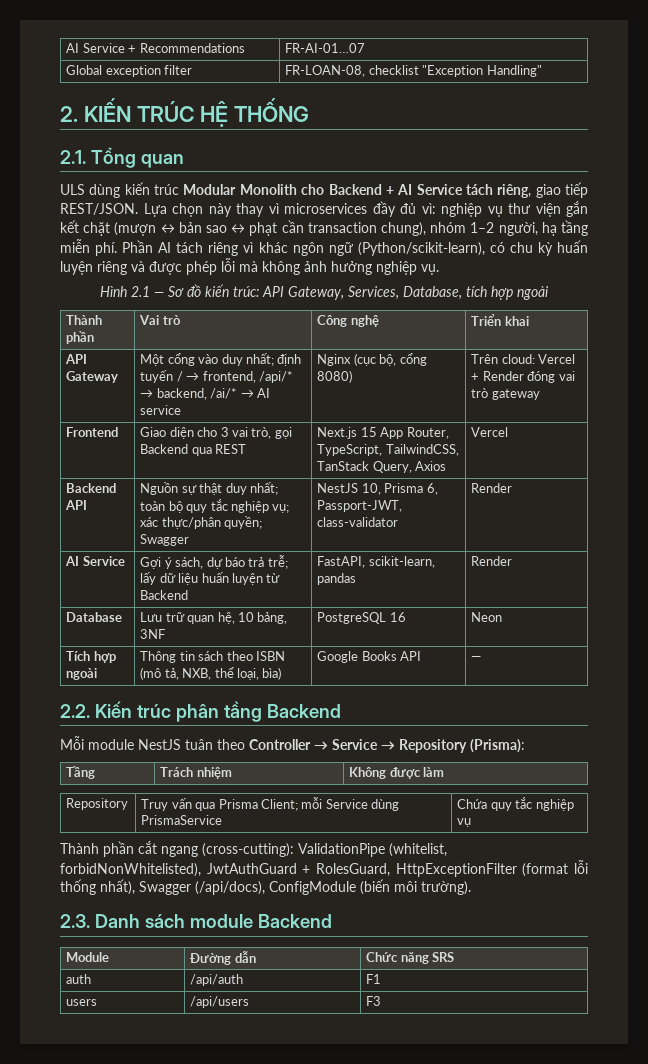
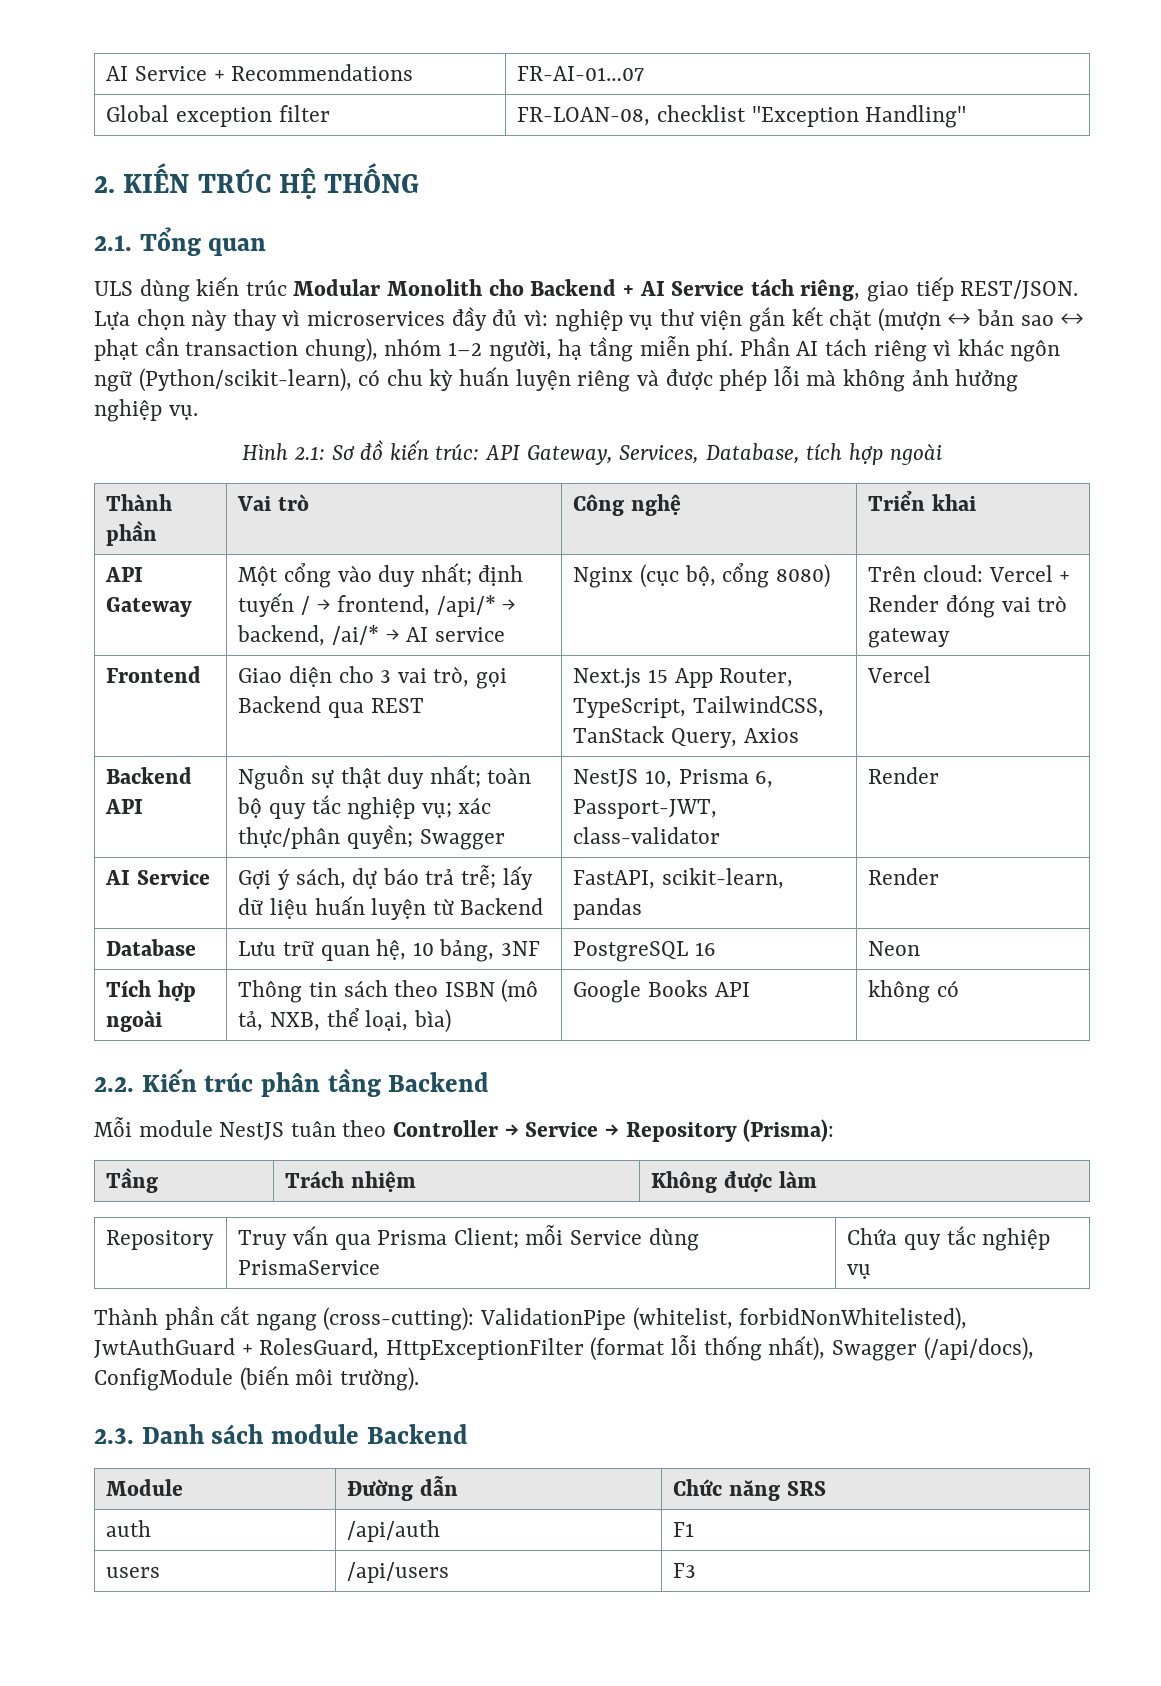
[131,286,164,297] 2.1 — -> [293,446,325,460] 2.1:
[471,656,482,661] — -> [868,980,959,1003] không có

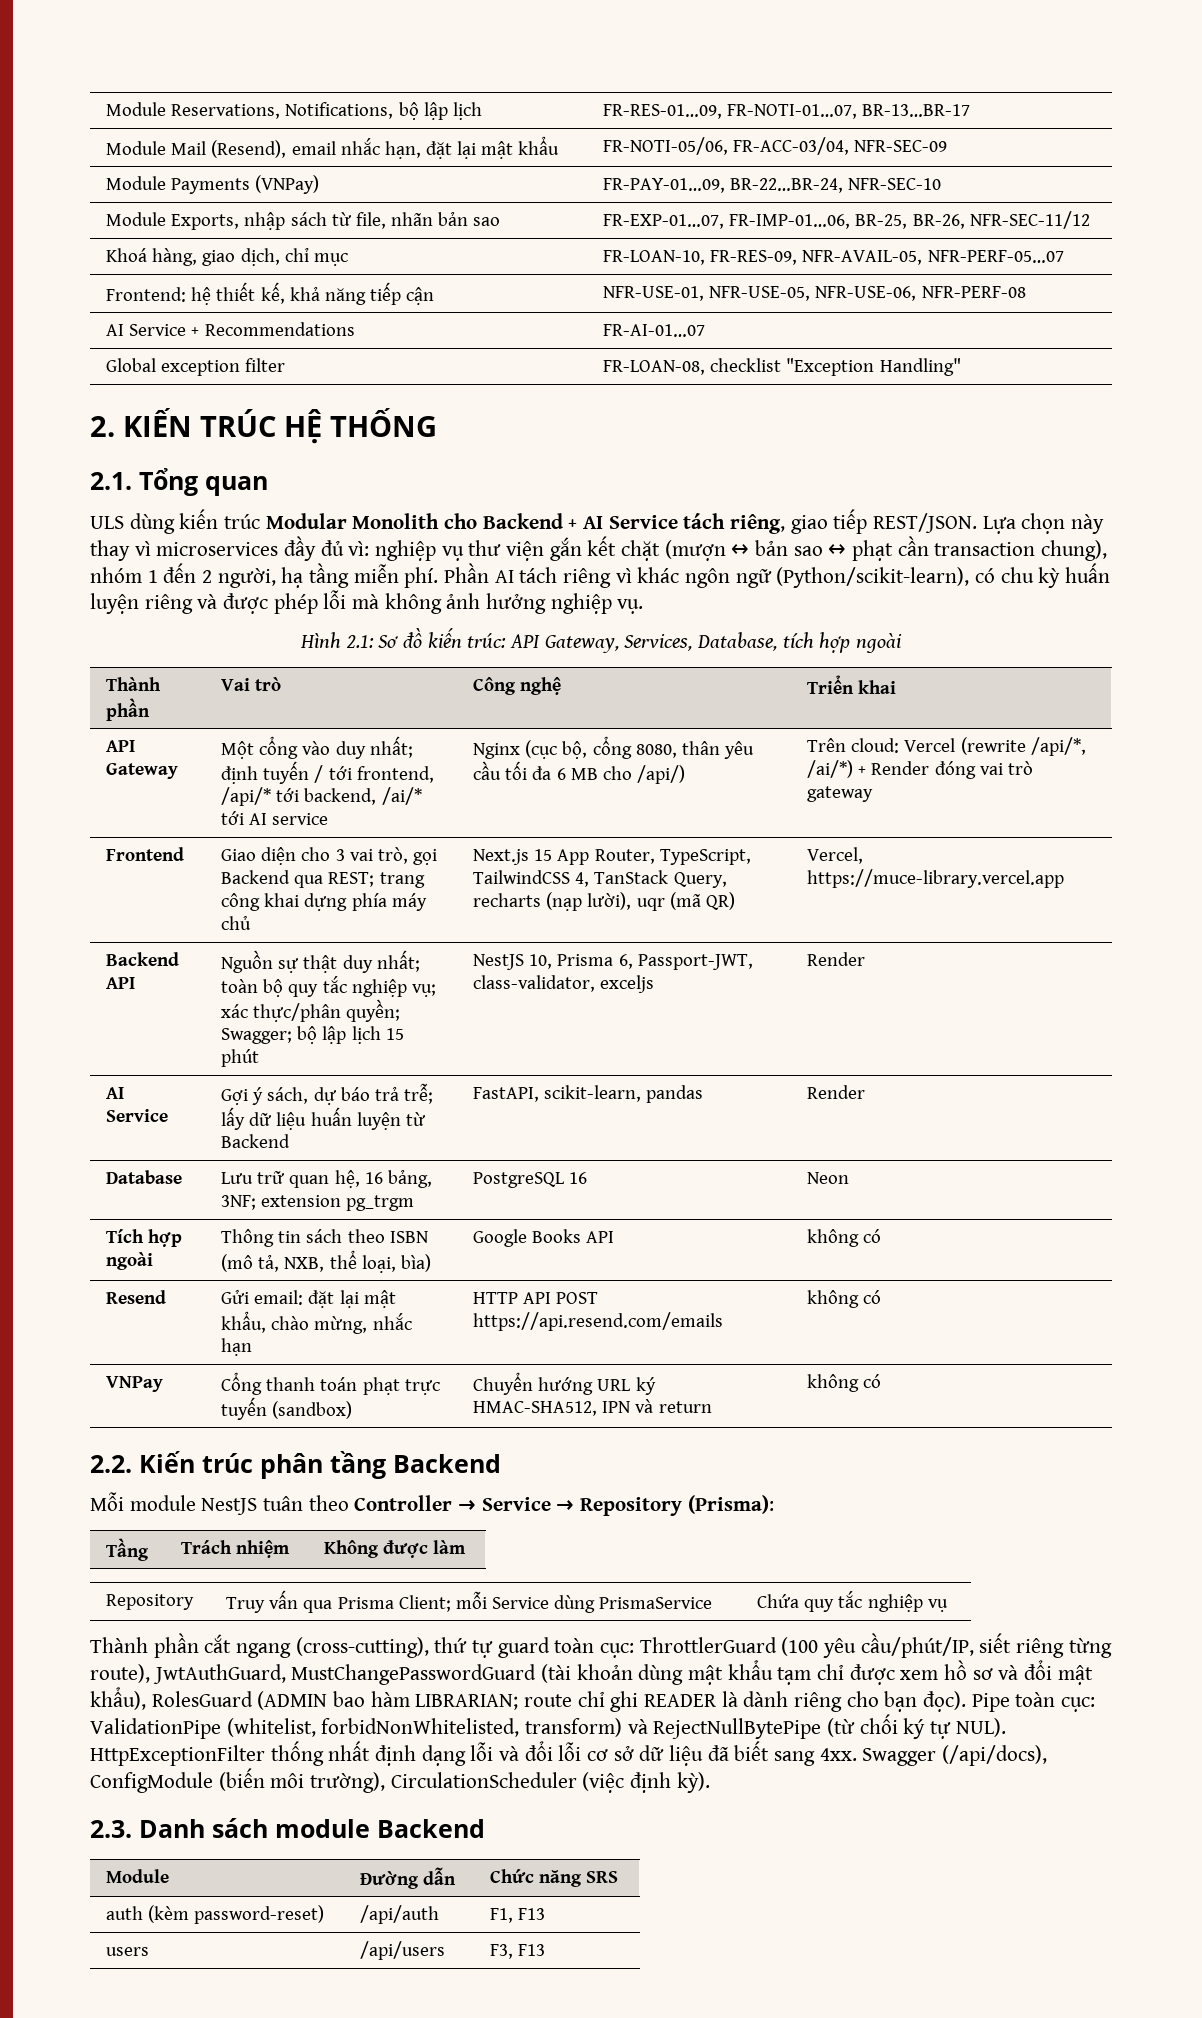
(106, 73) none -> [106,102,482,120] [603,104,971,119] [106,136,560,159] [603,137,948,155] [106,175,320,194] [603,178,942,193] [106,212,501,230] [603,211,1090,229] [106,248,348,266] [603,250,1064,265] [106,282,435,305] [603,286,1026,301] Module Reservations, Notifications, bộ lập lịch | FR-RES-01…09, FR-NOTI-01…07, BR-13…BR-17 // Module Mail (Resend), email nhắc hạn, đặt lại mật khẩu | FR-NOTI-05/06, FR-ACC-03/04, NFR-SEC-09 // Module Payments (VNPay) | FR-PAY-01…09, BR-22…BR-24, NFR-SEC-10 // Module Exports, nhập sách từ file, nhãn bản sao | FR-EXP-01…07, FR-IMP-01…06, BR-25, BR-26, NFR-SEC-11/12 // Khoá hàng, giao dịch, chỉ mục | FR-LOAN-10, FR-RES-09, NFR-AVAIL-05, NFR-PERF-05…07 // Frontend: hệ thiết kế, khả năng tiếp cận | NFR-USE-01, NFR-USE-05, NFR-USE-06, NFR-PERF-08 //
[448,342,483,356] 1–2 -> [147,563,213,583] 1 đến 2
[316,599,331,612] → -> [328,766,352,780] tới
[502,599,517,612] → -> [276,788,300,802] tới
[385,629,400,642] → -> [221,811,245,825] tới
[775,564,830,588] 8080) -> [635,741,754,759] [473,761,685,784] 8080, thân yêu cầu tối đa 6 MB cho /api/)
(1053, 573) none -> [960,737,1086,756] [807,760,854,778] (rewrite /api/*, /ai/*)
[370,698,424,713] REST -> [328,872,425,888] [221,893,427,911] [221,916,252,930] REST; trang công khai dựng phía máy chủ
[692,696,824,717] [573,726,799,748] [867,666,932,683] TailwindCSS, TanStack Query, Axios | Vercel -> [473,870,727,888] [473,892,735,911] [807,847,864,864] [807,869,1065,888] TailwindCSS 4, TanStack Query, recharts (nạp lười), uqr (mã QR) | Vercel, https://muce-library.vercel.app
[419,829,505,850] Swagger -> [221,1026,404,1044] [221,1049,260,1067] Swagger; bộ lập lịch 15 phút
[573,827,721,844] class-validator -> [473,975,655,993] class-validator, exceljs
[412,939,541,962] 10 bảng, 3NF -> [364,1170,432,1188] [221,1195,415,1211] 16 bảng, 3NF; extension pg_trgm
(959, 988) none -> [106,1290,167,1304] [221,1290,396,1308] [221,1311,412,1334] [221,1338,253,1356] [473,1292,599,1304] [473,1312,724,1331] [807,1290,882,1308] [106,1376,164,1392] [221,1372,440,1395] [221,1397,353,1420] [473,1372,656,1395] [473,1399,712,1416] [807,1374,882,1392] // Resend | Gửi email: đặt lại mật khẩu, chào mừng, nhắc hạn | HTTP API POST https://api.resend.com/emails | không có // VNPay | Cổng thanh toán phạt trực tuyến (sandbox) | Chuyển hướng URL ký HMAC-SHA512, IPN và return | không có
[323,1307,968,1331] [94,1335,826,1361] (cross-cutting): ValidationPipe (whitelist, forbidNonWhitelisted), JwtAuthGuard + RolesGuard, HttpExceptionFilter (format lỗi thống nhất), -> [295,1633,1112,1658] [90,1660,1093,1685] [90,1687,1096,1712] [90,1714,1006,1739] [90,1741,857,1766] (cross-cutting), thứ tự guard toàn cục: ThrottlerGuard (100 yêu cầu/phút/IP, siết riêng từng route), JwtAuthGuard, MustChangePasswordGuard (tài khoản dùng mật khẩu tạm chỉ được xem hồ sơ và đổi mật khẩu), RolesGuard (ADMIN bao hàm LIBRARIAN; route chỉ ghi READER là dành riêng cho bạn đọc). Pipe toàn cục: ValidationPipe (whitelist, forbidNonWhitelisted, transform) và RejectNullBytePipe (từ chối ký tự NUL). HttpExceptionFilter thống nhất định dạng lỗi và đổi lỗi cơ sở dữ liệu đã biết sang 4xx.
[339,1367,419,1391] trường). -> [310,1772,710,1793] trường), CirculationScheduler (việc định kỳ).
(152, 1528) none -> [148,1905,325,1924] (kèm password-reset)
[673,1522,695,1537] F1 -> [490,1908,546,1923] F1, F13
[673,1563,697,1578] F3 -> [490,1944,546,1959] F3, F13

